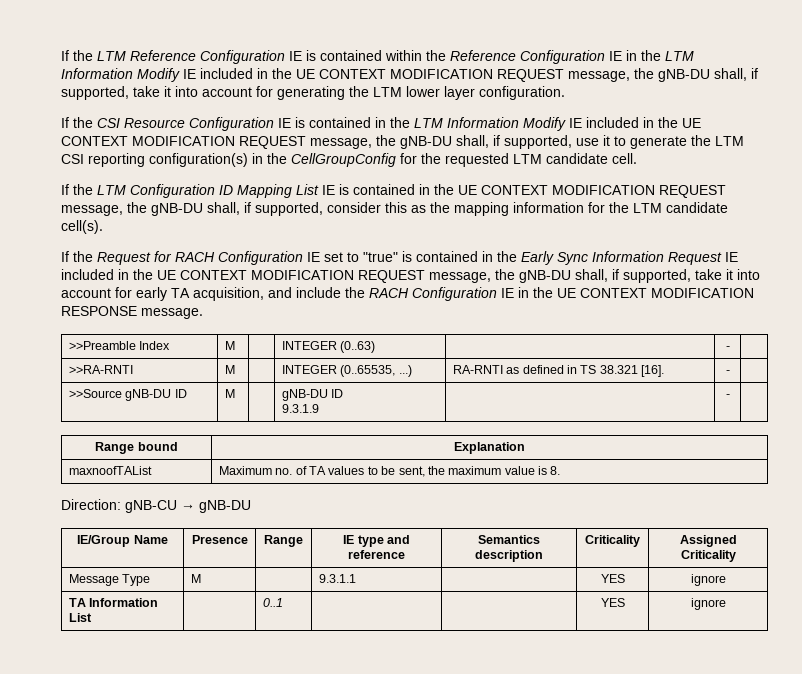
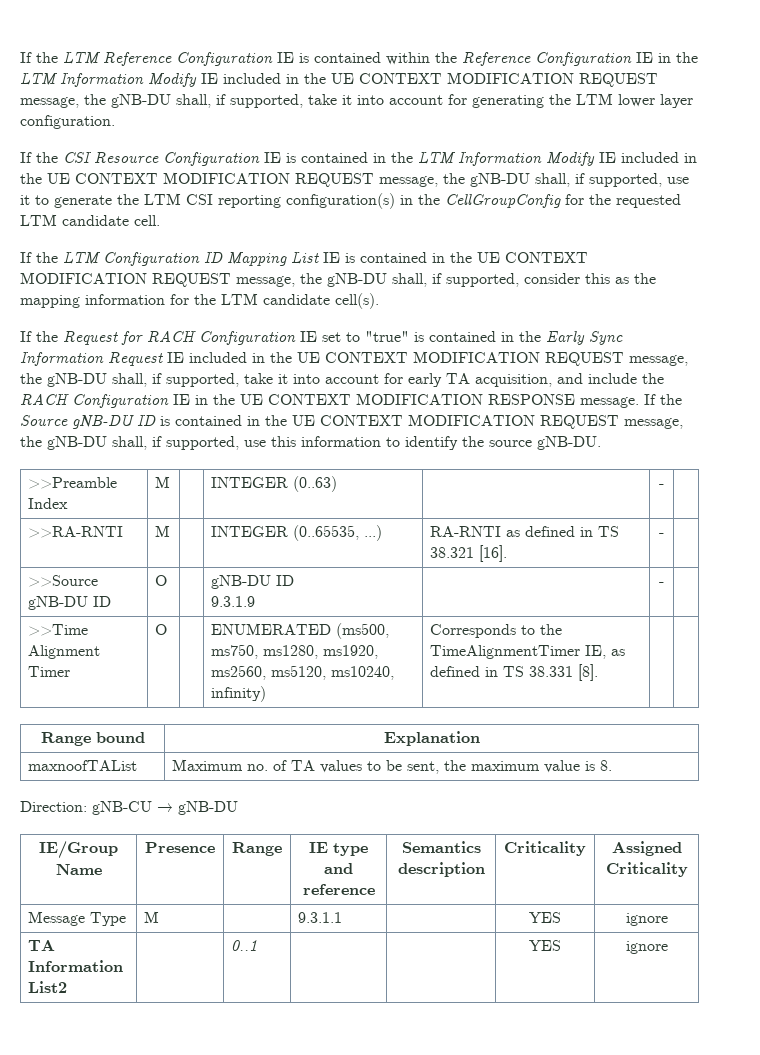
(203, 313) none -> [644,394,682,405] [20,414,683,429] [20,436,601,450] If the Source gNB-DU ID is contained in the UE CONTEXT MODIFICATION REQUEST message, the gNB-DU shall, if supported, use this information to identify the source gNB-DU.
[224,389,235,398] M -> [155,575,168,586] O
(730, 396) none -> [28,624,89,636] [28,645,101,659] [28,666,71,677] [155,624,168,635] [211,623,390,639] [211,644,379,659] [211,665,395,680] [211,686,267,702] [430,624,563,638] [430,645,626,659] [430,664,599,681] // >>Time Alignment Timer | O | | ENUMERATED (ms500, ms750, ms1280, ms1920, ms2560, ms5120, ms10240, infinity) | Corresponds to the TimeAlignmentTimer IE, as defined in TS 38.331 [8]. | |
[68,613,92,622] List -> [28,981,68,993] List2

